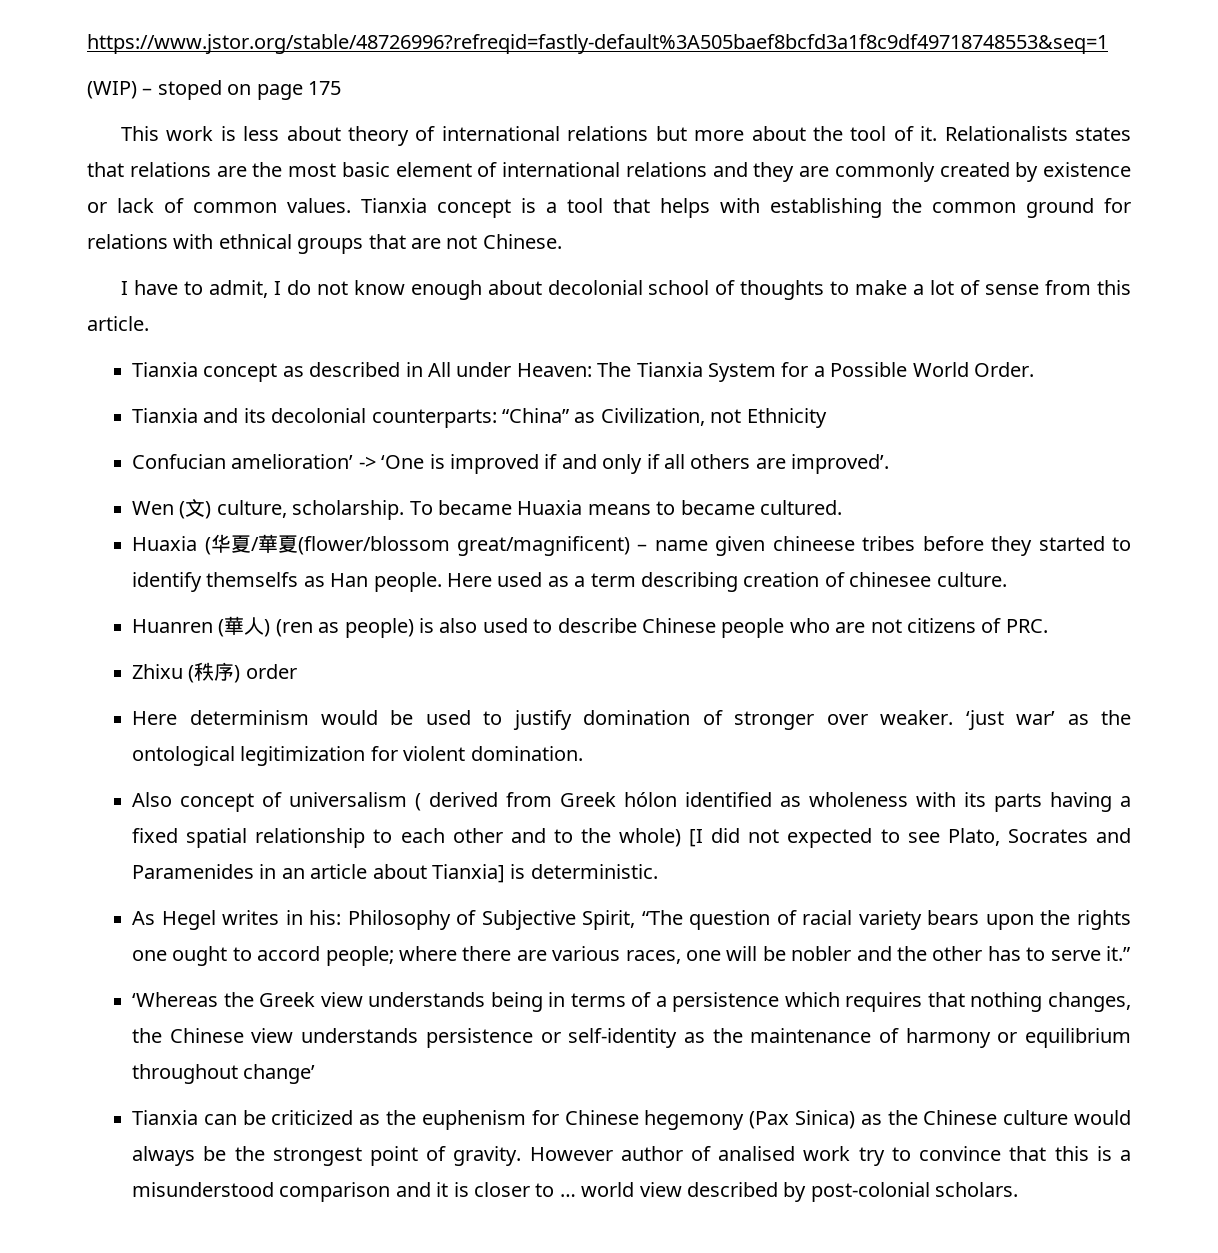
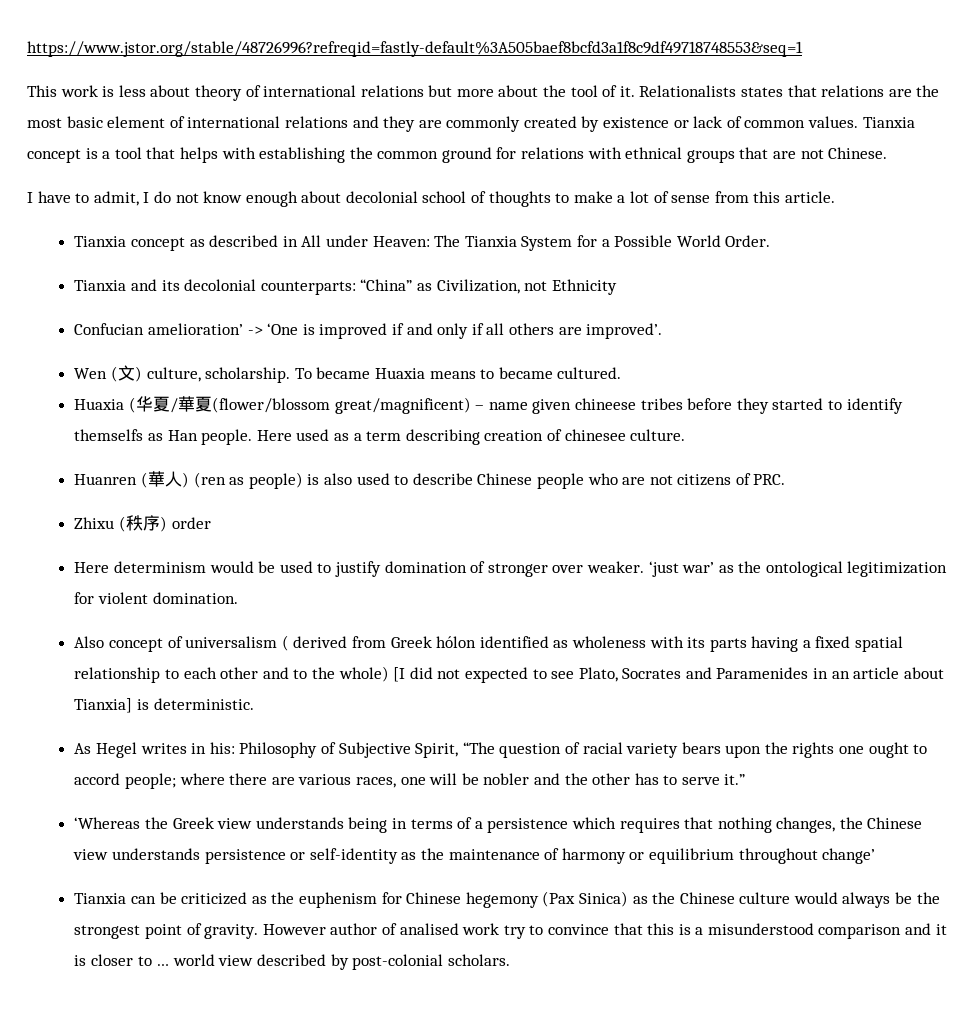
[87,80,341,100] // (WIP) – stoped on page 175 -> (803, 49) none

